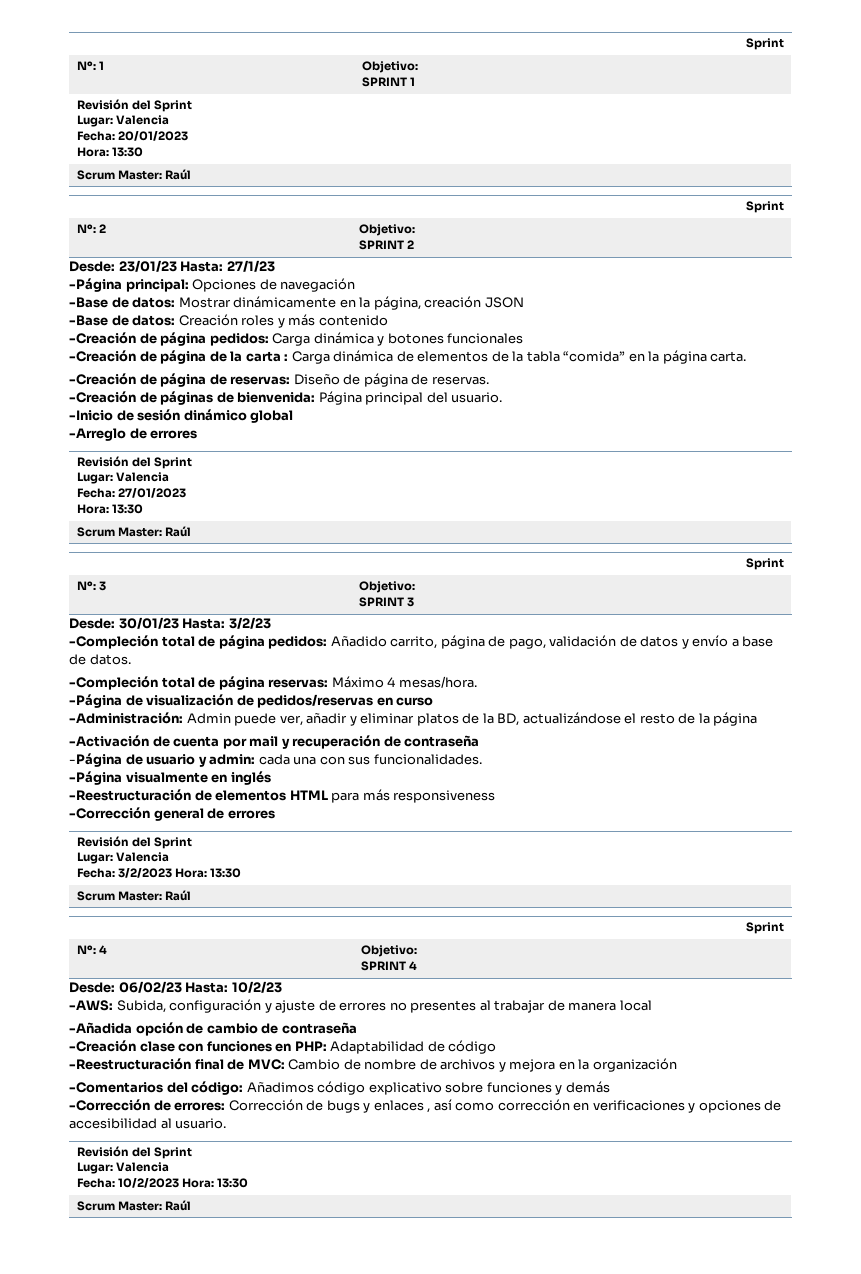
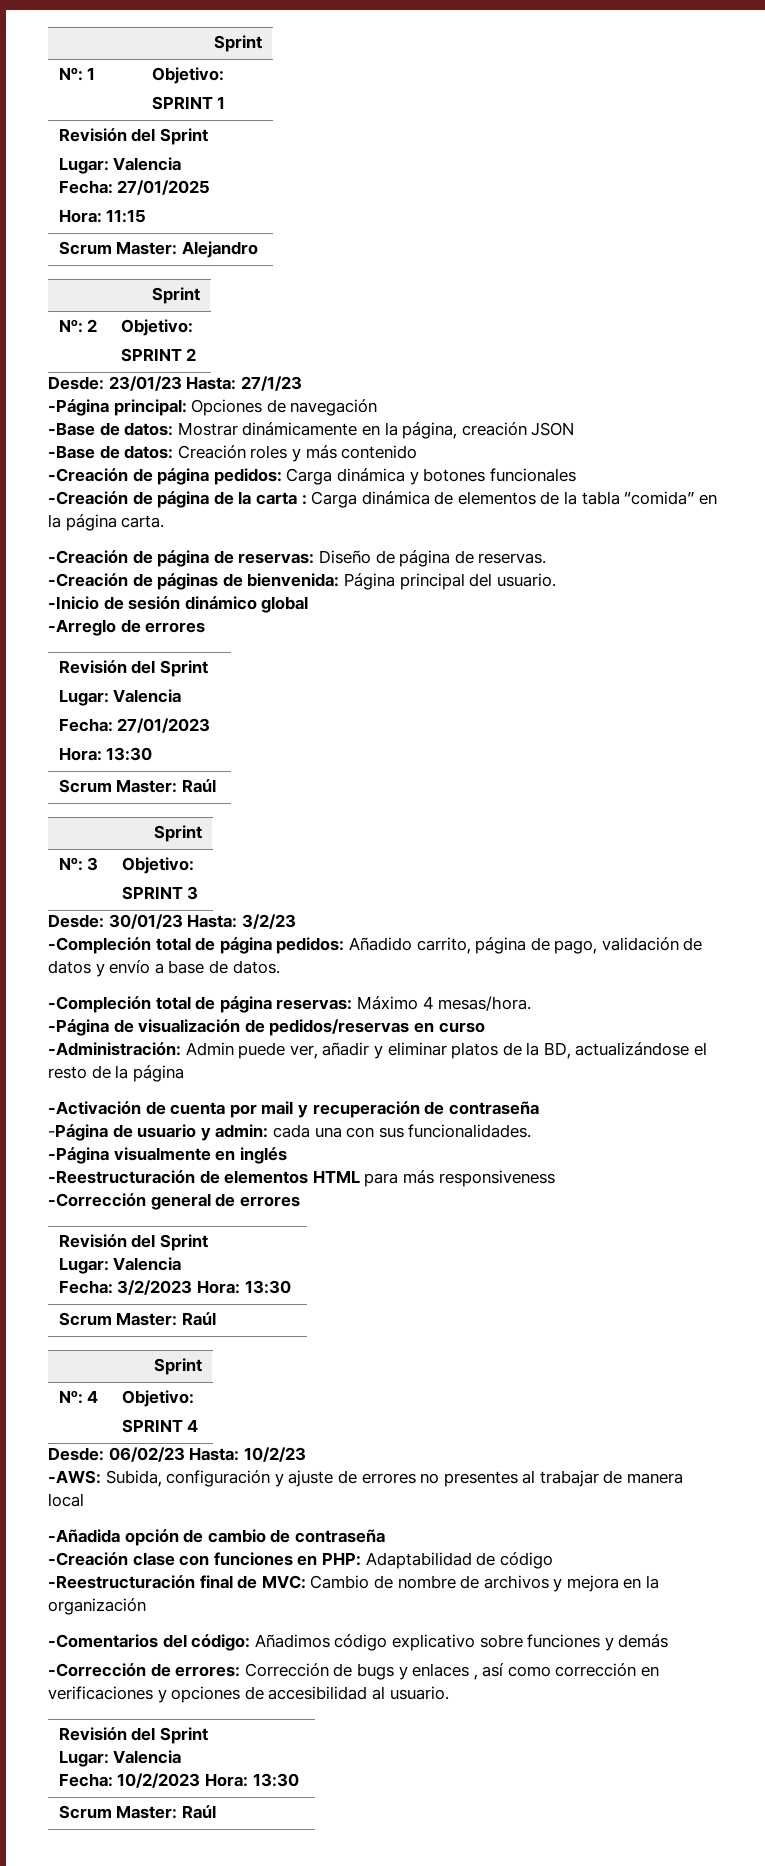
[118,131,189,141] [77,147,144,157] [77,169,192,180] 20/01/2023 // Hora: 13:30 // Scrum Master: Raúl -> [117,180,211,195] [58,209,147,223] [58,241,259,258] 27/01/2025 // Hora: 11:15 // Scrum Master: Alejandro

